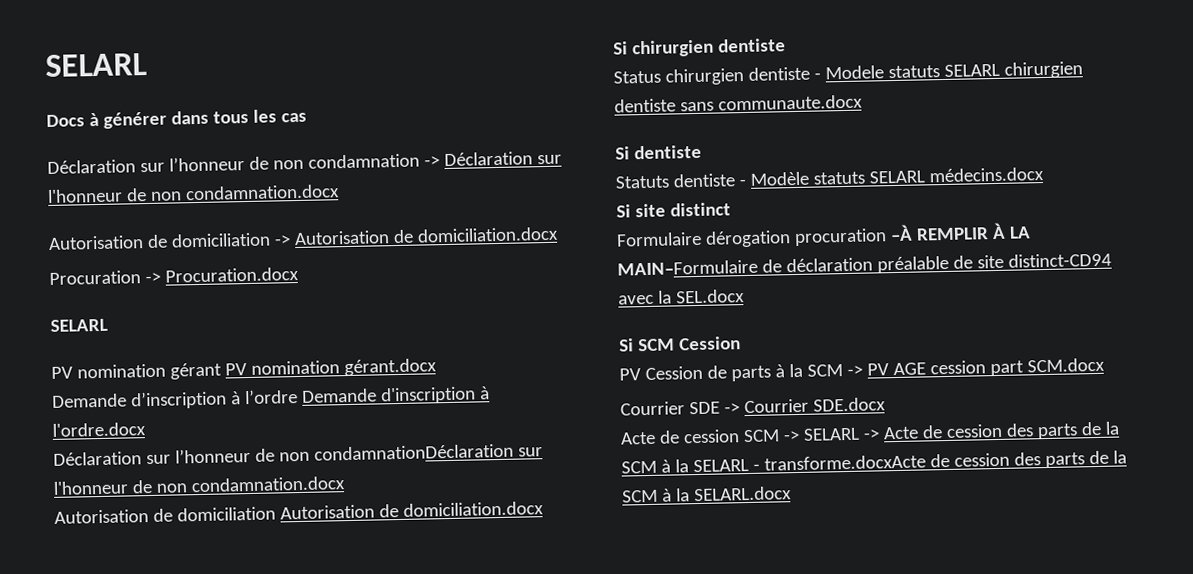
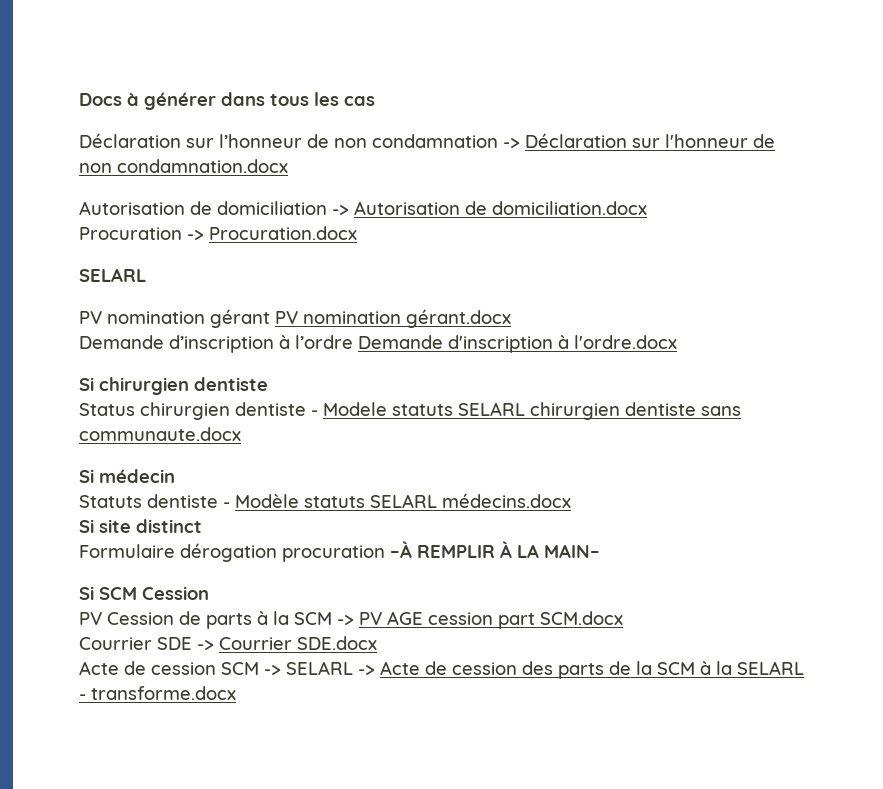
[45,52,147,78] SELARL // -> (79, 99) none
[53,443,543,466] [53,476,346,495] [54,501,544,524] // Déclaration sur l’honneur de non condamnationDéclaration sur l'honneur de non condamnation.docx // Autorisation de domiciliation Autorisation de domiciliation.docx -> (677, 342) none
[633,144,702,160] dentiste -> [99,469,175,483] médecin
[617,252,1112,276] [618,289,745,305] MAIN–Formulaire de déclaration préalable de site distinct-CD94 avec la SEL.docx -> [544,544,600,558] MAIN–
[763,450,1127,471] [622,486,792,503] transforme.docxActe de cession des parts de la SCM à la SELARL.docx -> [91,686,236,700] transforme.docx

